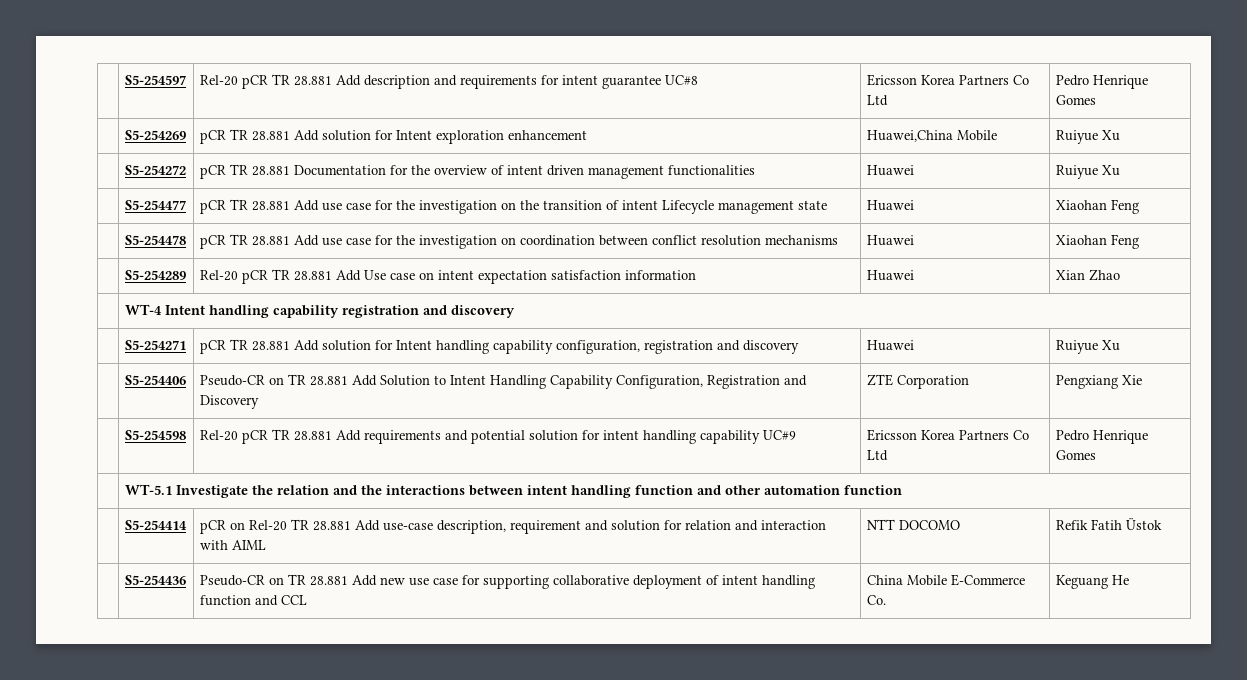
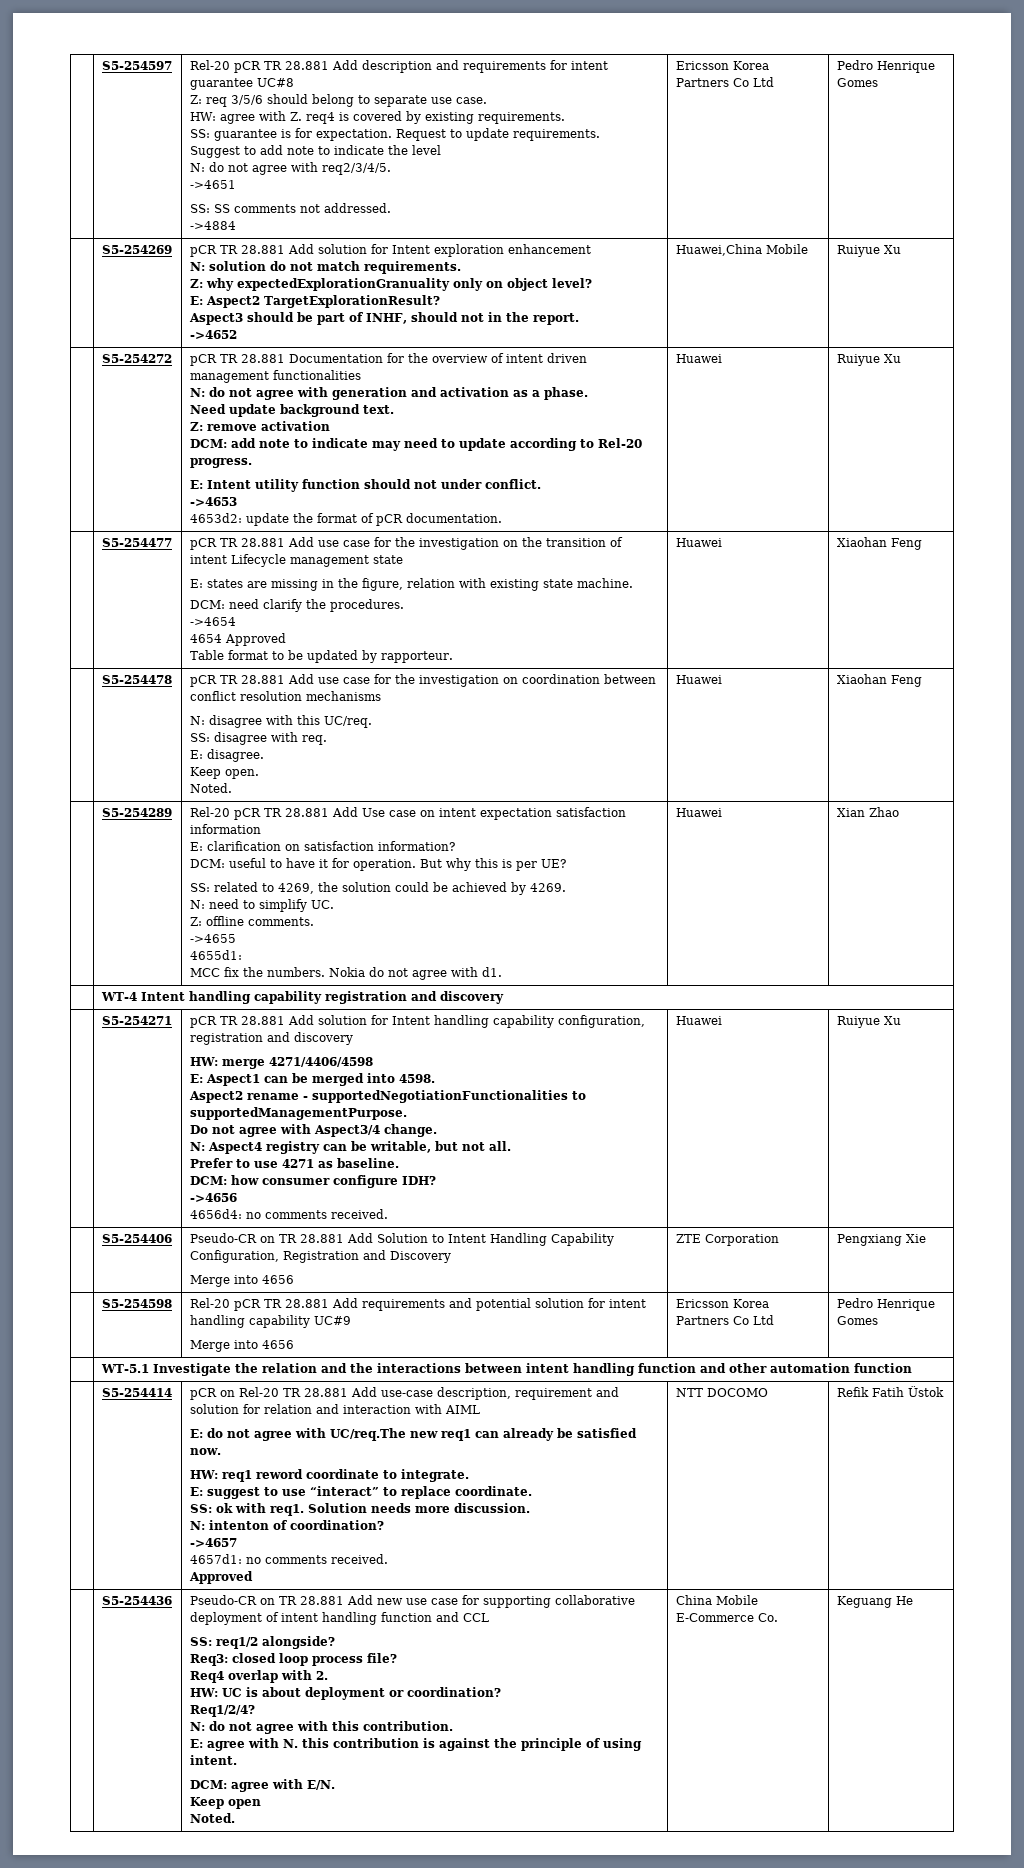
(698, 80) none -> [189,94,487,107] [189,111,565,124] [189,128,600,141] [189,145,441,158] [189,162,391,175] [189,180,236,189] [189,203,391,213] [189,221,236,230] // Z: req 3/5/6 should belong to separate use case. // HW: agree with Z. req4 is covered by existing requirements. // SS: guarantee is for expectation. Request to update requirements. // Suggest to add note to indicate the level // N: do not agree with req2/3/4/5. // ->4651 // SS: SS comments not addressed. // ->4884
(587, 135) none -> [189,261,461,274] [189,278,592,291] [189,295,440,308] [188,312,579,325] [189,330,237,339] // N: solution do not match requirements. // Z: why expectedExplorationGranuality only on object level? // E: Aspect2 TargetExplorationResult? // Aspect3 should be part of INHF, should not in the report. // ->4652
(755, 170) none -> [189,387,588,400] [189,404,394,417] [189,421,330,431] [189,438,642,451] [189,458,252,468] [189,479,541,492] [189,497,237,506] [189,513,502,526] // N: do not agree with generation and activation as a phase. // Need update background text. // Z: remove activation // DCM: add note to indicate may need to update according to Rel-20 progress. // E: Intent utility function should not under conflict. // ->4653 // 4653d2: update the format of pCR documentation.
(827, 205) none -> [189,578,633,591] [189,599,404,612] [189,617,236,626] [189,633,286,646] [189,650,453,663] // E: states are missing in the figure, relation with existing state machine. // DCM: need clarify the procedures. // ->4654 // 4654 Approved // Table format to be updated by rapporteur.
(838, 240) none -> [189,715,372,728] [189,732,327,745] [189,749,264,762] [189,767,259,779] [189,783,232,793] // N: disagree with this UC/req. // SS: disagree with req. // E: disagree. // Keep open. // Noted.
(696, 275) none -> [189,841,455,851] [189,858,566,871] [189,882,566,895] [189,899,334,912] [189,916,314,926] [189,934,236,943] [189,950,242,960] [189,967,502,980] // E: clarification on satisfaction information? // DCM: useful to have it for operation. But why this is per UE? // SS: related to 4269, the solution could be achieved by 4269. // N: need to simplify UC. // Z: offline comments. // ->4655 // 4655d1: // MCC fix the numbers. Nokia do not agree with d1.
(799, 347) none -> [189,1057,373,1069] [189,1073,435,1086] [188,1090,586,1103] [189,1107,407,1120] [189,1124,437,1137] [189,1141,511,1154] [189,1158,399,1168] [189,1175,436,1188] [189,1193,237,1202] [189,1209,388,1219] // HW: merge 4271/4406/4598 // E: Aspect1 can be merged into 4598. // Aspect2 rename - supportedNegotiationFunctionalities to supportedManagementPurpose. // Do not agree with Aspect3/4 change. // N: Aspect4 registry can be writable, but not all. // Prefer to use 4271 as baseline. // DCM: how consumer configure IDH? // ->4656 // 4656d4: no comments received.
(259, 402) none -> [189,1275,294,1287] // Merge into 4656
(796, 435) none -> [189,1340,294,1352] // Merge into 4656
(266, 545) none -> [189,1428,637,1441] [189,1448,221,1455] [189,1469,469,1482] [189,1486,532,1499] [189,1503,530,1516] [189,1520,384,1530] [189,1538,237,1547] [189,1554,388,1564] [188,1571,253,1584] // E: do not agree with UC/req.The new req1 can already be satisfied now. // HW: req1 reword coordinate to integrate. // E: suggest to use “interact” to replace coordinate. // SS: ok with req1. Solution needs more discussion. // N: intenton of coordination? // ->4657 // 4657d1: no comments received. // Approved
(307, 600) none -> [189,1636,335,1649] [189,1653,397,1666] [189,1670,328,1683] [189,1687,501,1700] [189,1705,255,1717] [189,1721,453,1734] [189,1738,642,1751] [189,1755,237,1765] [189,1779,335,1792] [189,1797,261,1809] [189,1813,235,1823] // SS: req1/2 alongside? // Req3: closed loop process file? // Req4 overlap with 2. // HW: UC is about deployment or coordination? // Req1/2/4? // N: do not agree with this contribution. // E: agree with N. this contribution is against the principle of using intent. // DCM: agree with E/N. // Keep open // Noted.

